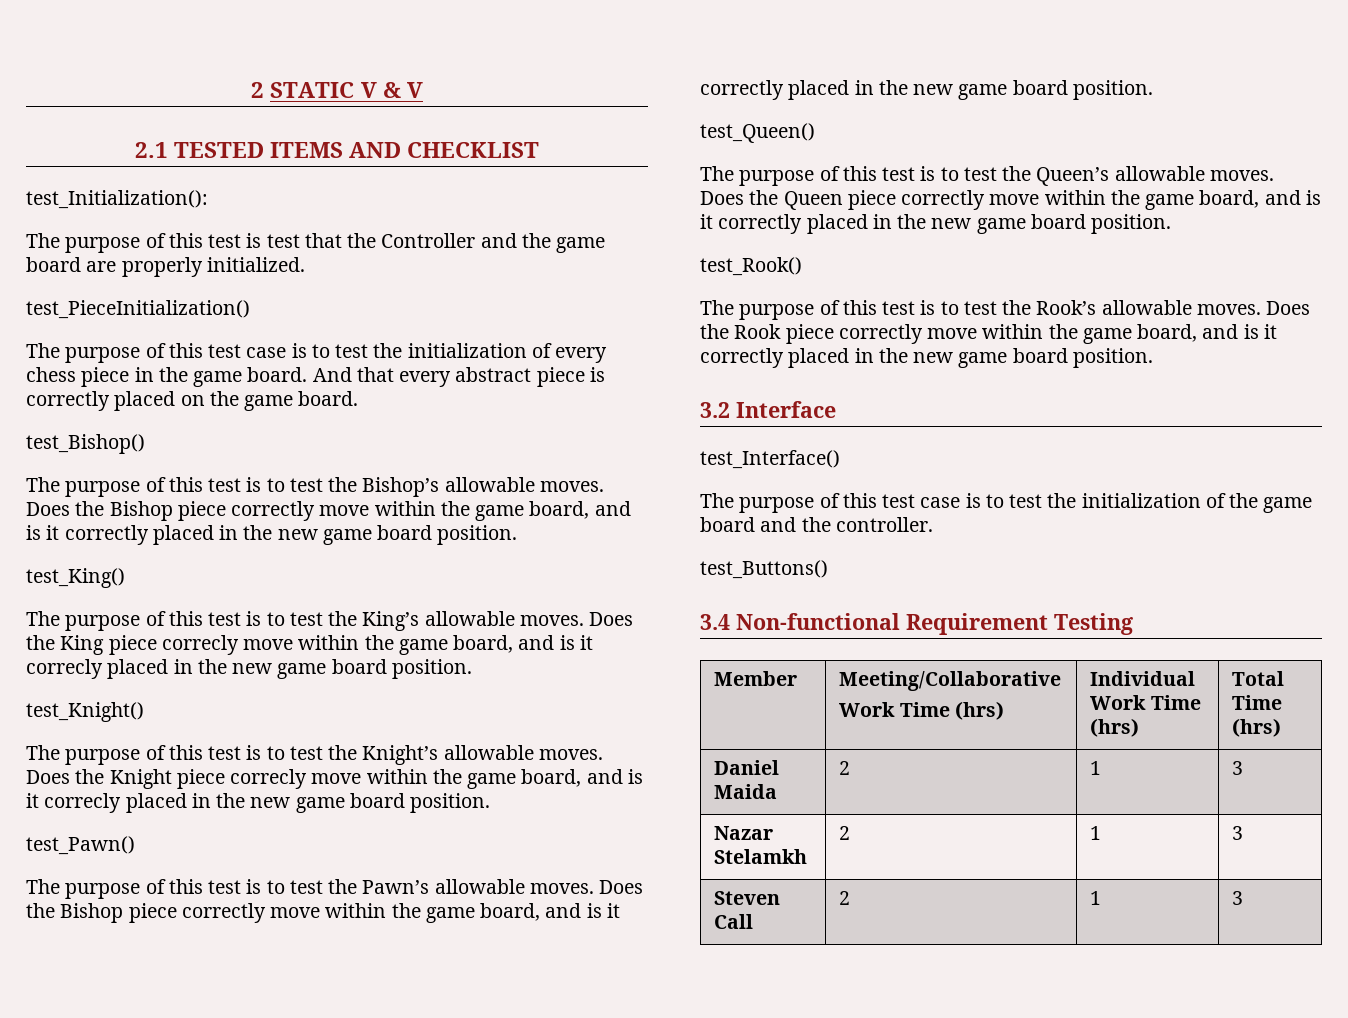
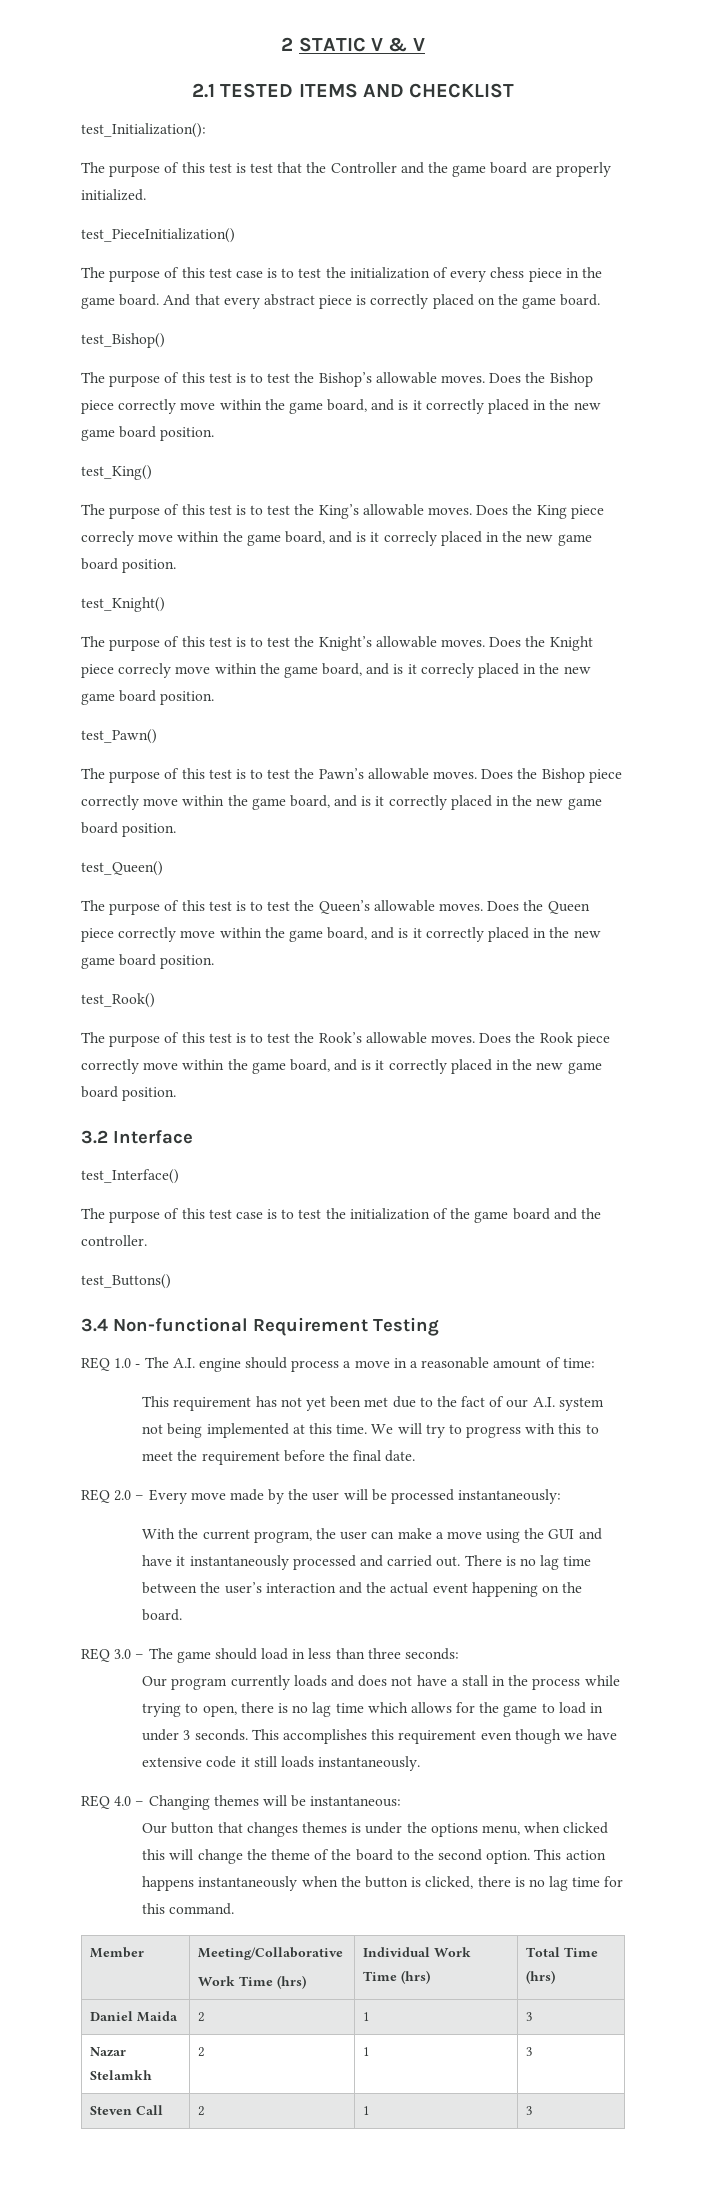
(1133, 624) none -> [81,1357,595,1372] [142,1396,604,1411] [142,1423,599,1438] [142,1450,416,1465] [81,1489,562,1504] [142,1528,602,1543] [142,1555,592,1570] [142,1582,583,1597] [142,1609,183,1621] [81,1648,460,1663] [142,1675,620,1690] [142,1702,604,1717] [142,1729,618,1744] [142,1756,421,1771] [81,1795,402,1810] [142,1822,609,1837] [142,1849,606,1864] [142,1876,624,1891] [142,1903,235,1915] // REQ 1.0 - The A.I. engine should process a move in a reasonable amount of time: // This requirement has not yet been met due to the fact of our A.I. system not being implemented at this time. We will try to progress with this to meet the requirement before the final date. // REQ 2.0 – Every move made by the user will be processed instantaneously: // With the current program, the user can make a move using the GUI and have it instantaneously processed and carried out. There is no lag time between the user’s interaction and the actual event happening on the board. // REQ 3.0 – The game should load in less than three seconds: // Our program currently loads and does not have a stall in the process while trying to open, there is no lag time which allows for the game to load in under 3 seconds. This accomplishes this requirement even though we have extensive code it still loads instantaneously. // REQ 4.0 – Changing themes will be instantaneous: // Our button that changes themes is under the options menu, when clicked this will change the theme of the board to the second option. This action happens instantaneously when the button is clicked, there is no lag time for this command.

